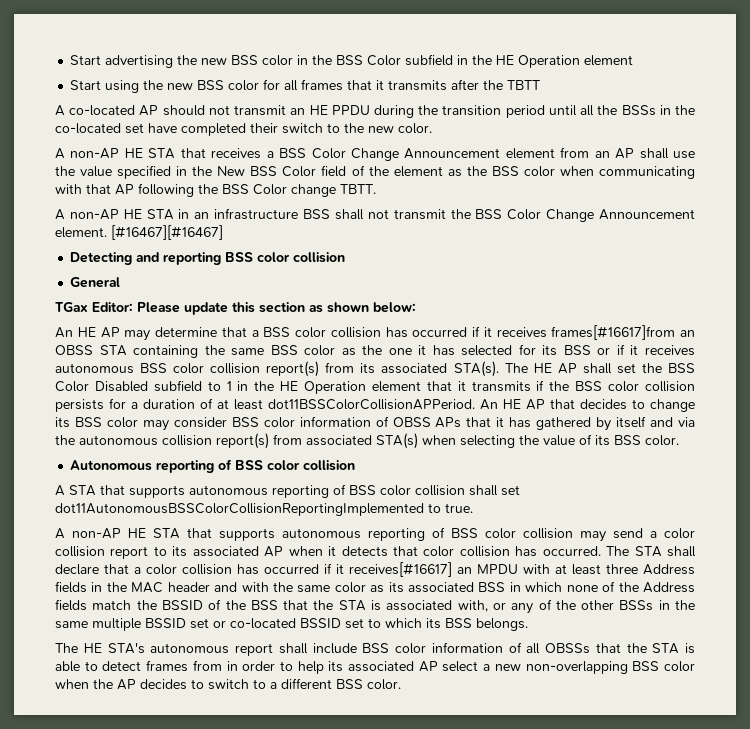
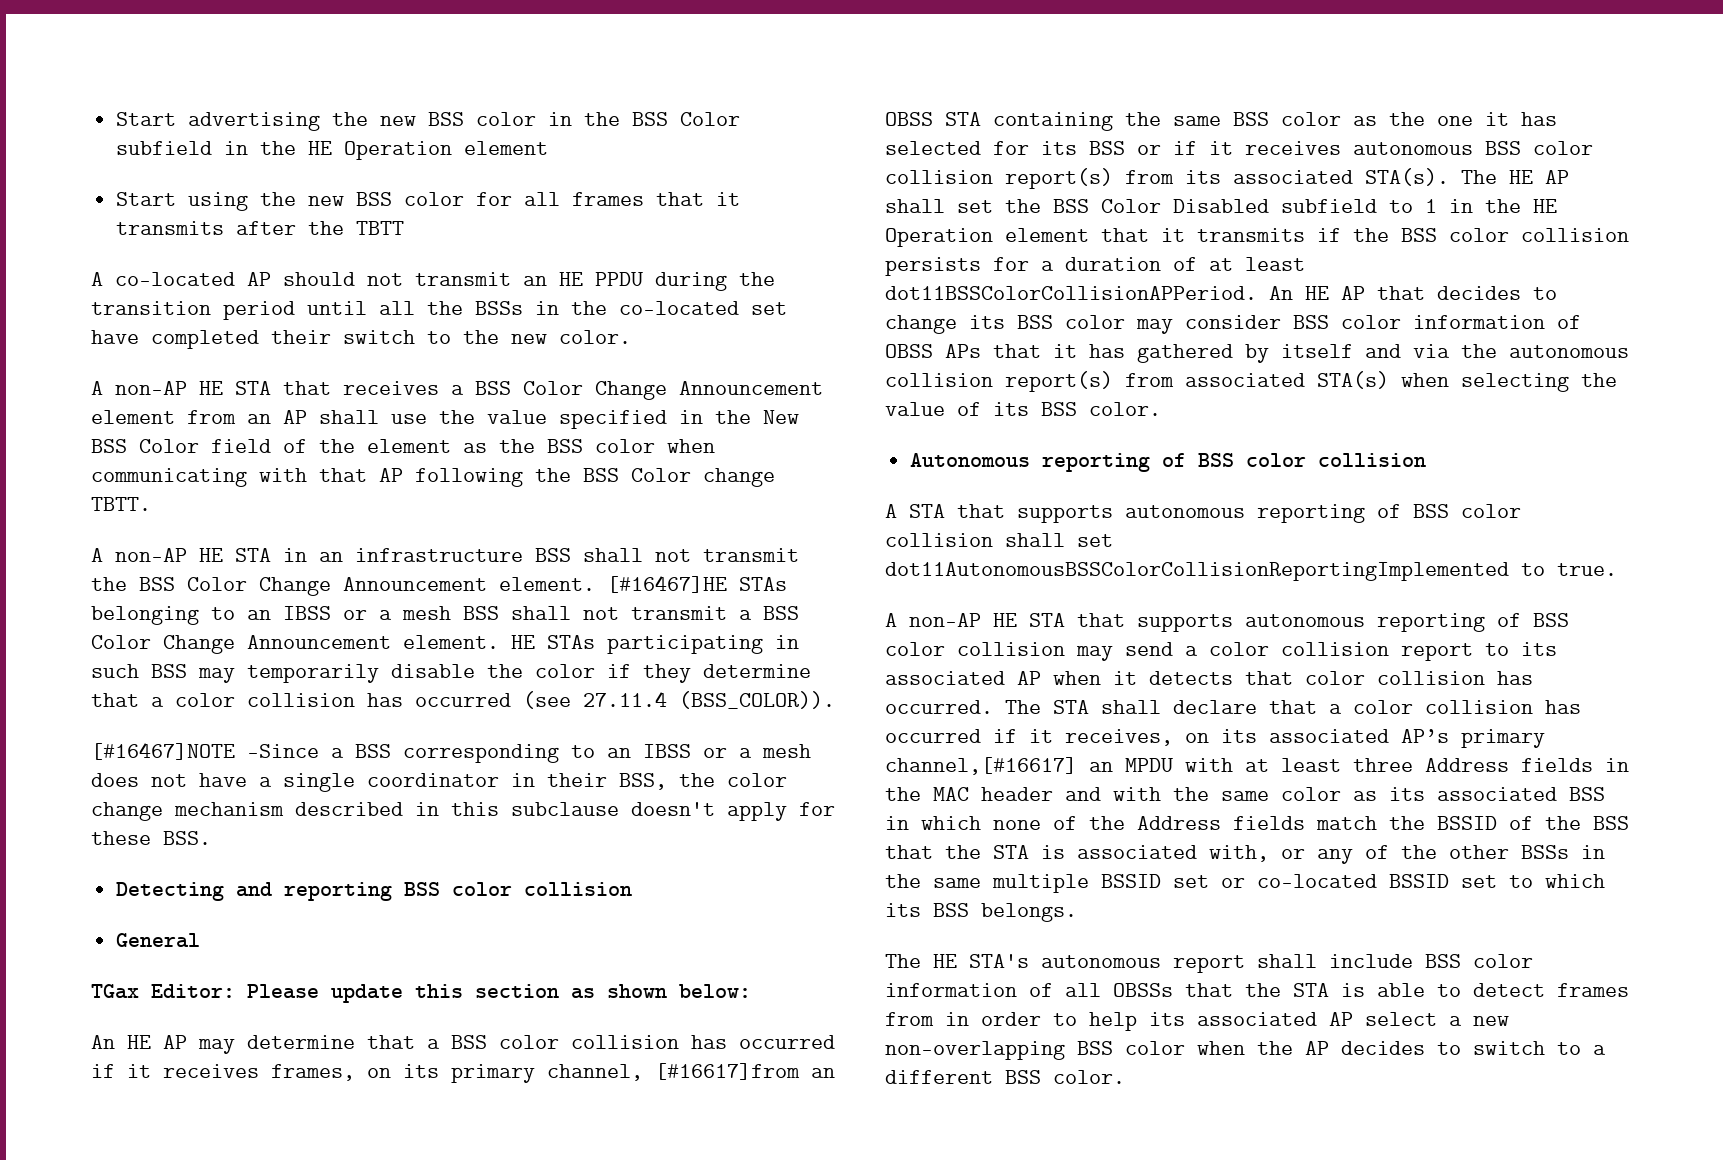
[111,225,223,240] [#16467][#16467] -> [607,575,787,593] [91,606,799,625] [91,635,799,654] [91,664,811,683] [91,691,835,709] [91,742,811,763] [91,773,787,792] [91,802,835,821] [91,831,211,845] [#16467]HE STAs belonging to an IBSS or a mesh BSS shall not transmit a BSS Color Change Announcement element. HE STAs participating in such BSS may temporarily disable the color if they determine that a color collision has occurred (see 27.11.4 (BSS_COLOR)). // [#16467]NOTE —Since a BSS corresponding to an IBSS or a mesh does not have a single coordinator in their BSS, the color change mechanism described in this subclause doesn't apply for these BSS.
[551,325,676,340] frames[#16617]from -> [271,1063,800,1083] frames, on its primary channel, [#16617]from
[349,562,452,577] receives[#16617] -> [1065,729,1545,748] [885,757,1077,775] receives, on its associated AP’s primary channel,[#16617]

